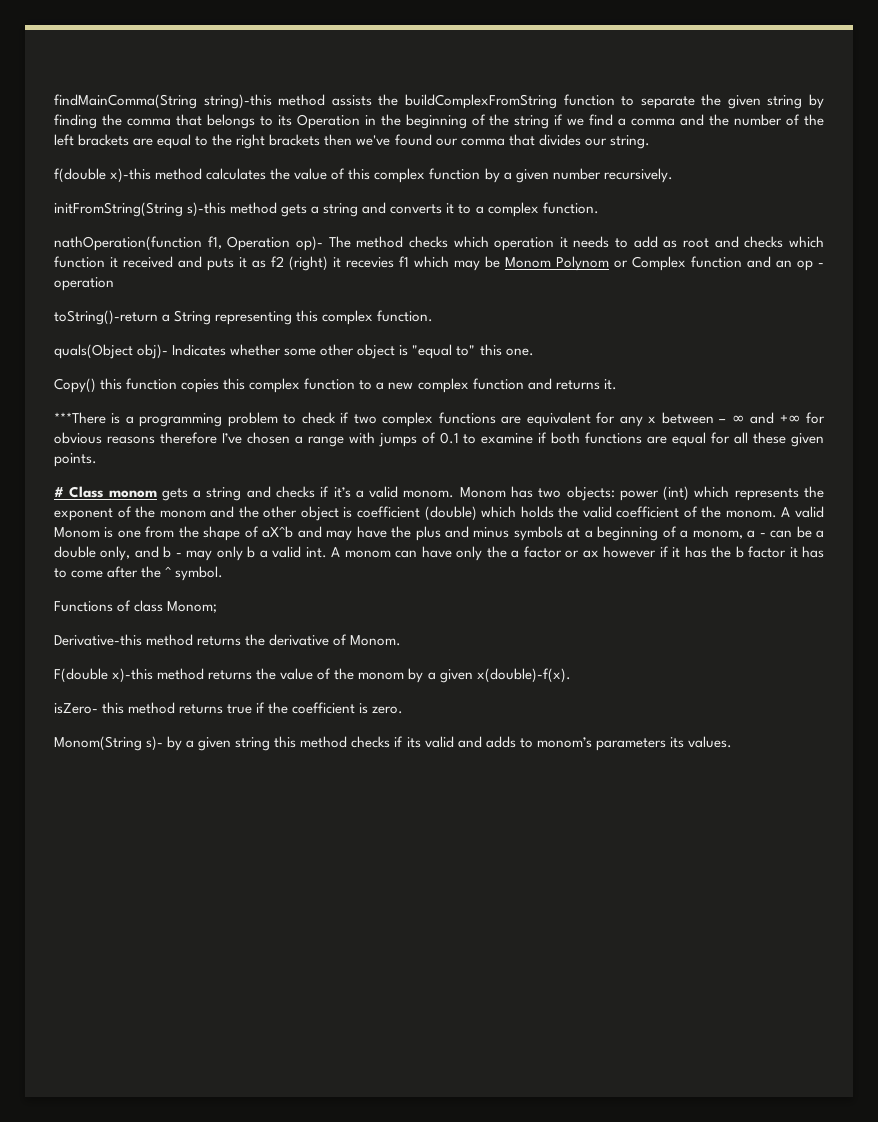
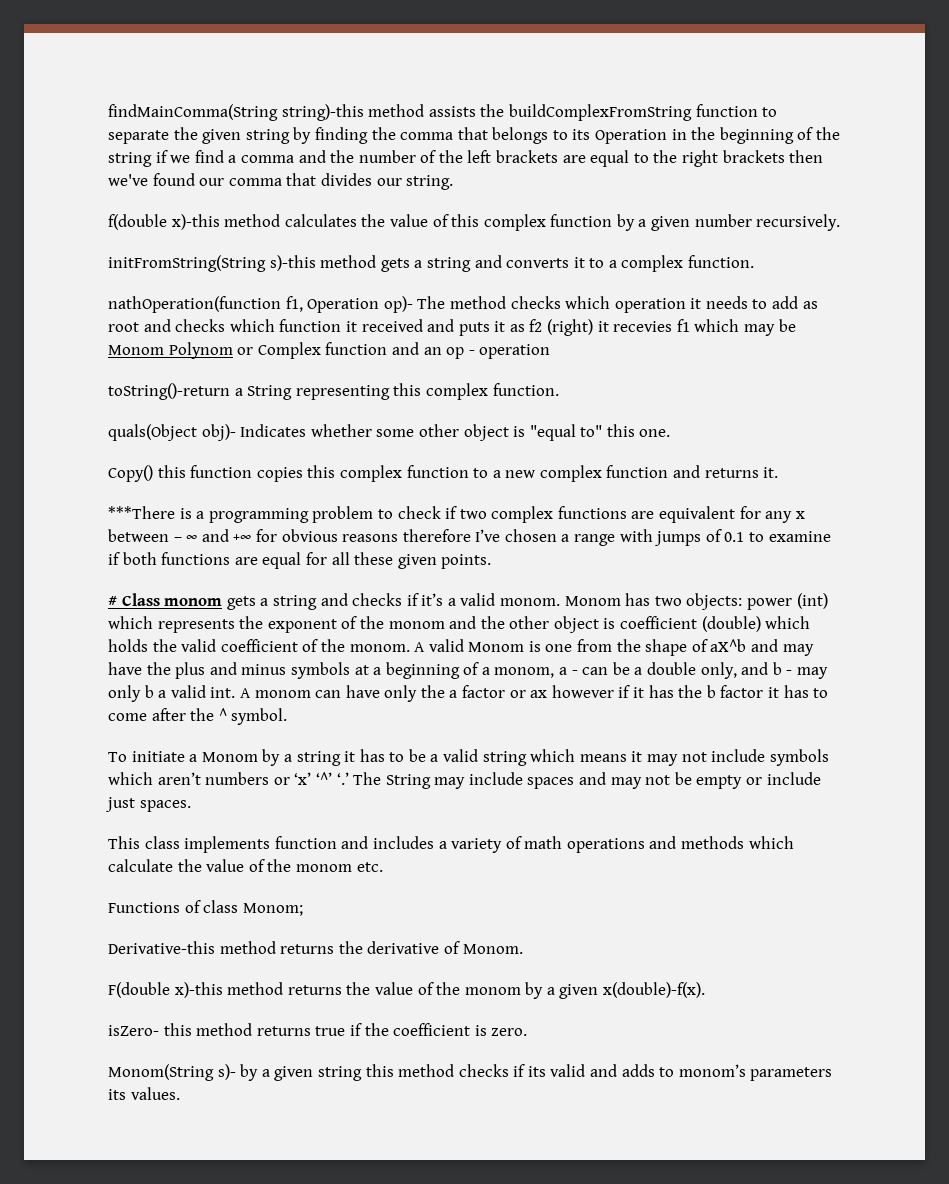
(224, 573) none -> [108,749,829,766] [108,772,821,789] [105,797,191,812] [108,836,794,853] [108,859,383,872] // To initiate a Monom by a string it has to be a valid string which means it may not include symbols which aren’t numbers or ‘x’ ‘^’ ‘.’ The String may include spaces and may not be empty or include just spaces. // This class implements function and includes a variety of math operations and methods which calculate the value of the monom etc.

